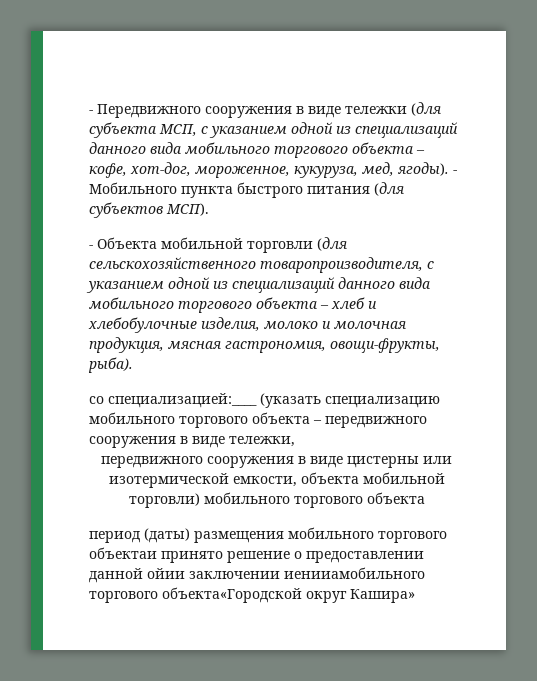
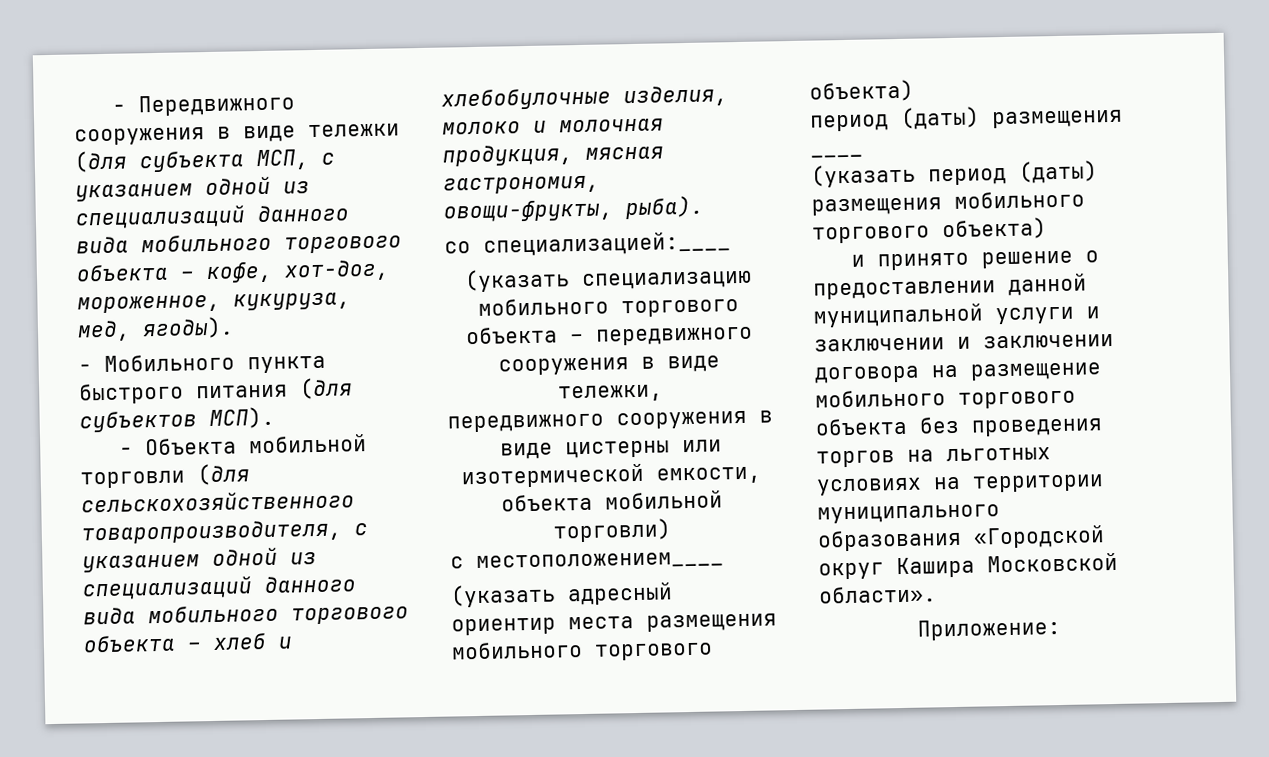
(449, 169) none -> (235, 328) //
(257, 400) none -> (731, 244) //
[203,492,425,508] [89,527,447,543] [89,547,157,559] мобильного торгового объекта // период (даты) размещения мобильного торгового объектаи -> [450,551,724,571] [450,582,673,608] [451,613,777,636] [451,641,713,661] [809,79,914,103] [810,106,1123,132] [810,154,863,158] [811,160,1098,188] [811,190,1085,216] [812,217,1047,244] [851,254,866,267] // с местоположением____ // (указать адресный ориентир места размещения мобильного торгового объекта) // период (даты) размещения ____ // (указать период (даты) размещения мобильного торгового объекта) // и
[147,567,425,579] [89,587,415,603] ойии заключении иенииамобильного торгового объекта«Городской округ Кашира» -> [813,303,1100,328] [814,333,1114,352] [814,362,1102,384] [815,389,1076,409] [815,416,1103,437] [816,447,1051,468] [816,474,1104,496] [817,504,1000,524] [817,525,1105,552] [818,552,1118,580] [818,585,937,604] [916,618,1061,641] муниципальной услуги и заключении и заключении договора на размещение мобильного торгового объекта без проведения торгов на льготных условиях на территории муниципального образования «Городской округ Кашира Московской области». // Приложение:

